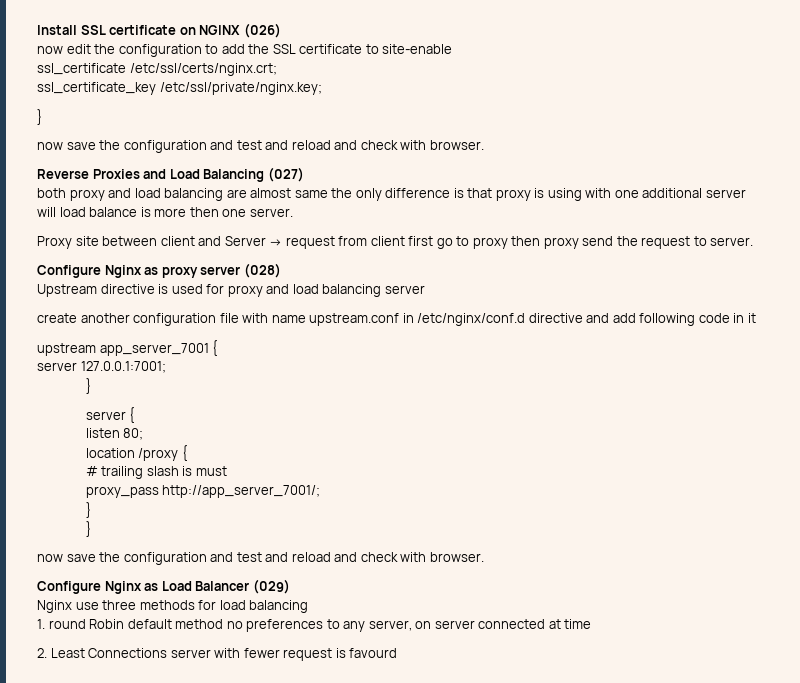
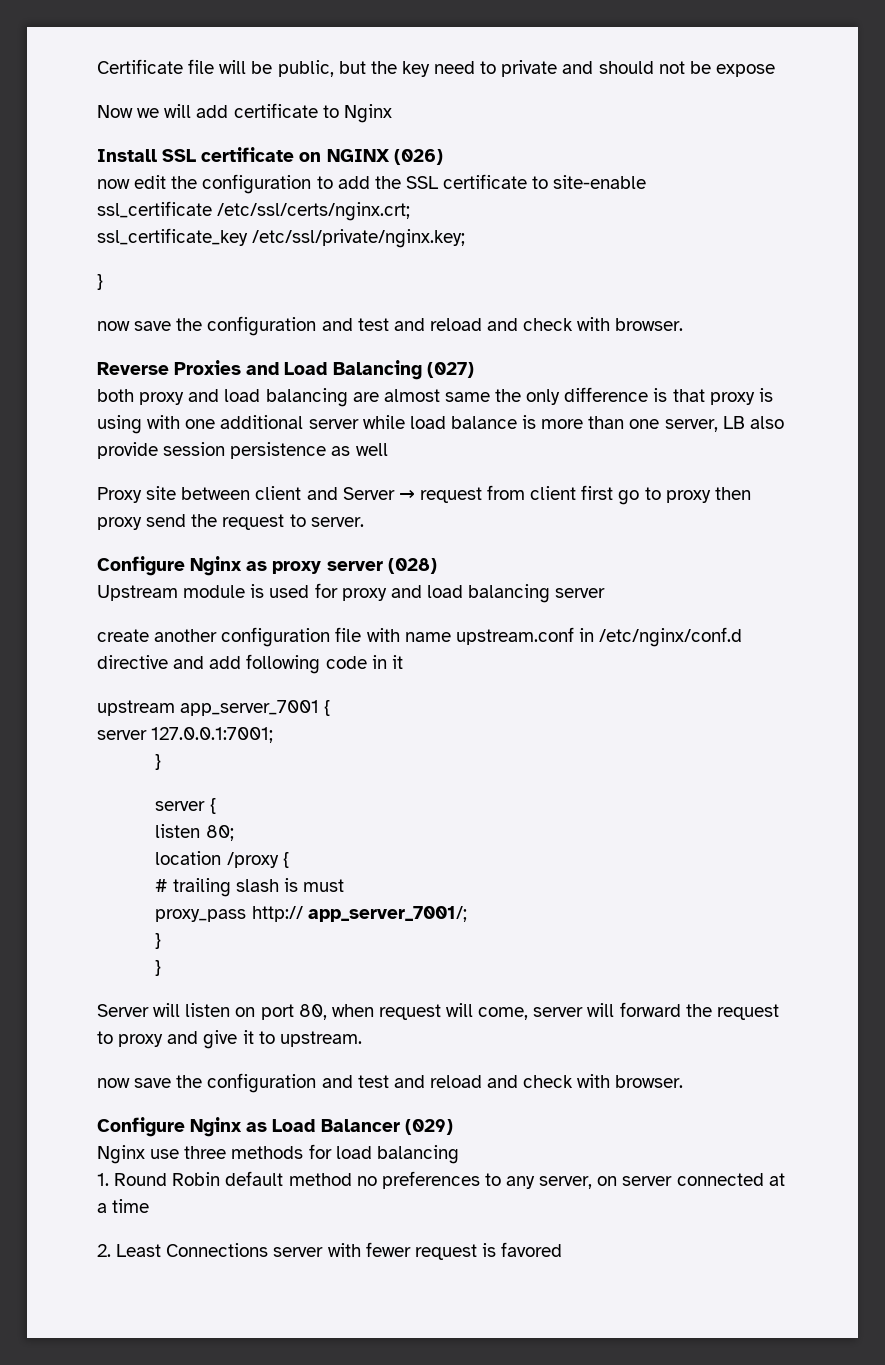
(37, 30) none -> [97,59,775,77] [97,103,392,123] Certificate file will be public, but the key need to private and should not be expose // Now we will add certificate to Nginx //
[37,207,56,217] will -> [362,415,405,429] while
[189,207,293,217] then one server. -> [588,416,784,432] [97,442,388,459] than one server, LB also provide session persistence as well
[100,284,155,294] directive -> [183,585,246,598] module
[162,485,321,498] http://app_server_7001/; -> [251,906,467,922] http:// app_server_7001/;
(91, 529) none -> [97,1002,779,1020] [97,1030,362,1049] // Server will listen on port 80, when request will come, server will forward the request to proxy and give it to upstream.
[48,619,86,629] round -> [114,1173,168,1186] Round
(561, 624) none -> [97,1203,107,1213] a
[349,648,398,658] favourd -> [501,1242,563,1257] favored

